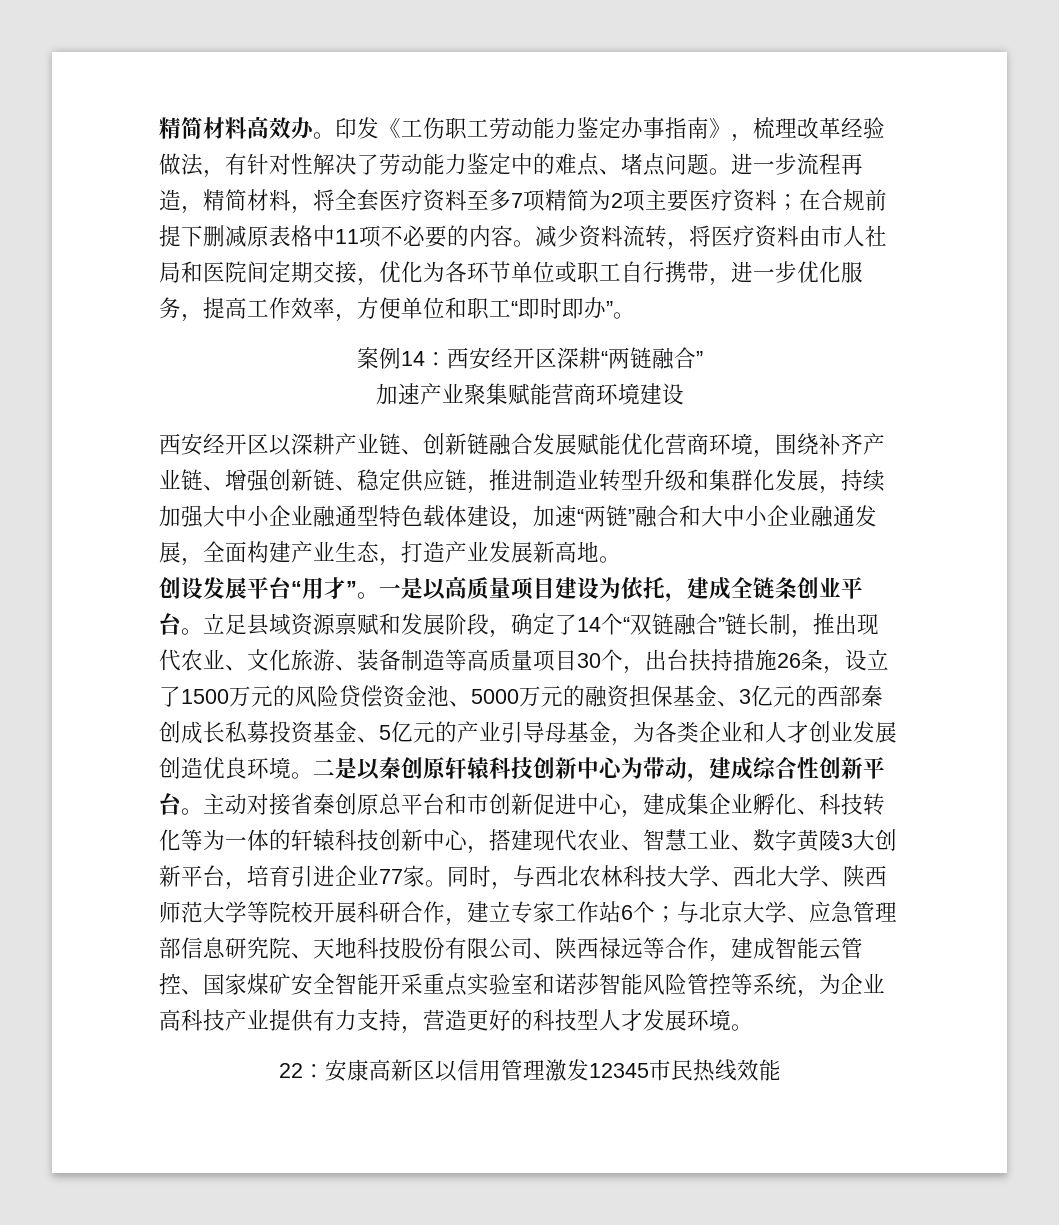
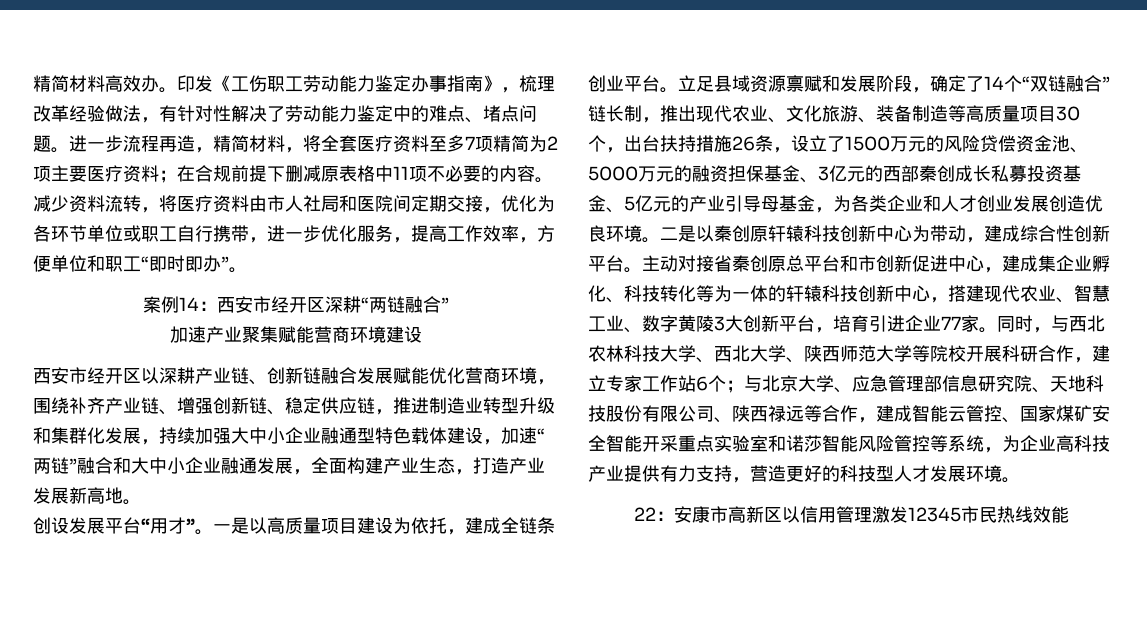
(491, 358) none -> [253,296,271,313] 市
(203, 444) none -> [69,367,87,384] 市
(369, 1070) none -> [709,506,728,523] 市

